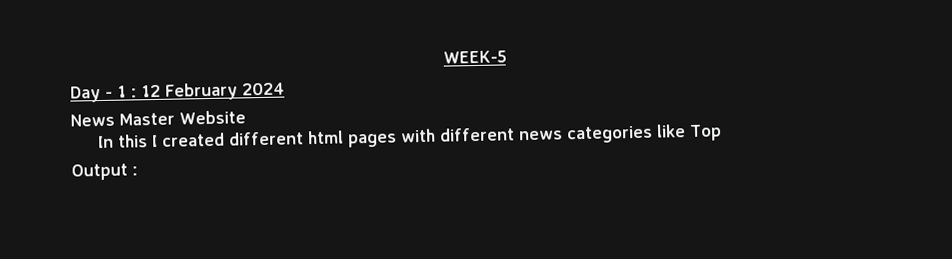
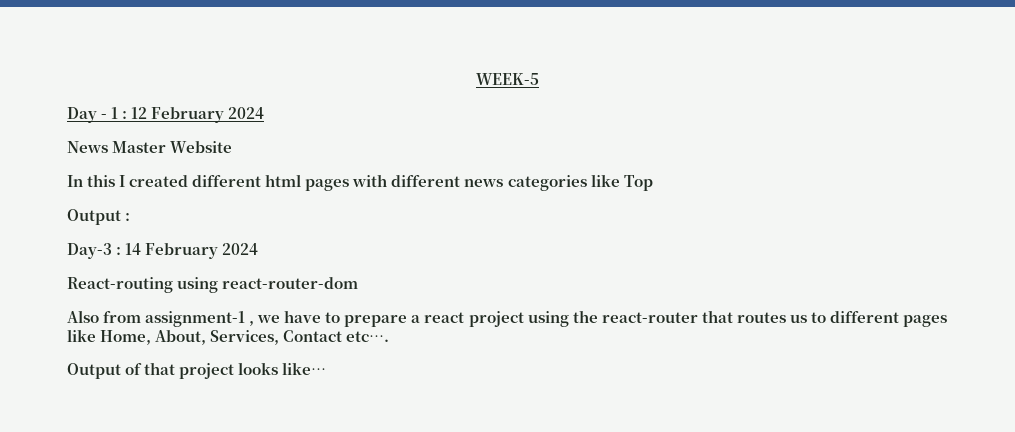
(138, 171) none -> [67,243,259,259] [67,277,359,293] [67,310,947,327] [67,329,390,345] [67,362,327,379] // Day-3 : 14 February 2024 // React-routing using react-router-dom // Also from assignment-1 , we have to prepare a react project using the react-router that routes us to different pages like Home, About, Services, Contact etc…. // Output of that project looks like…

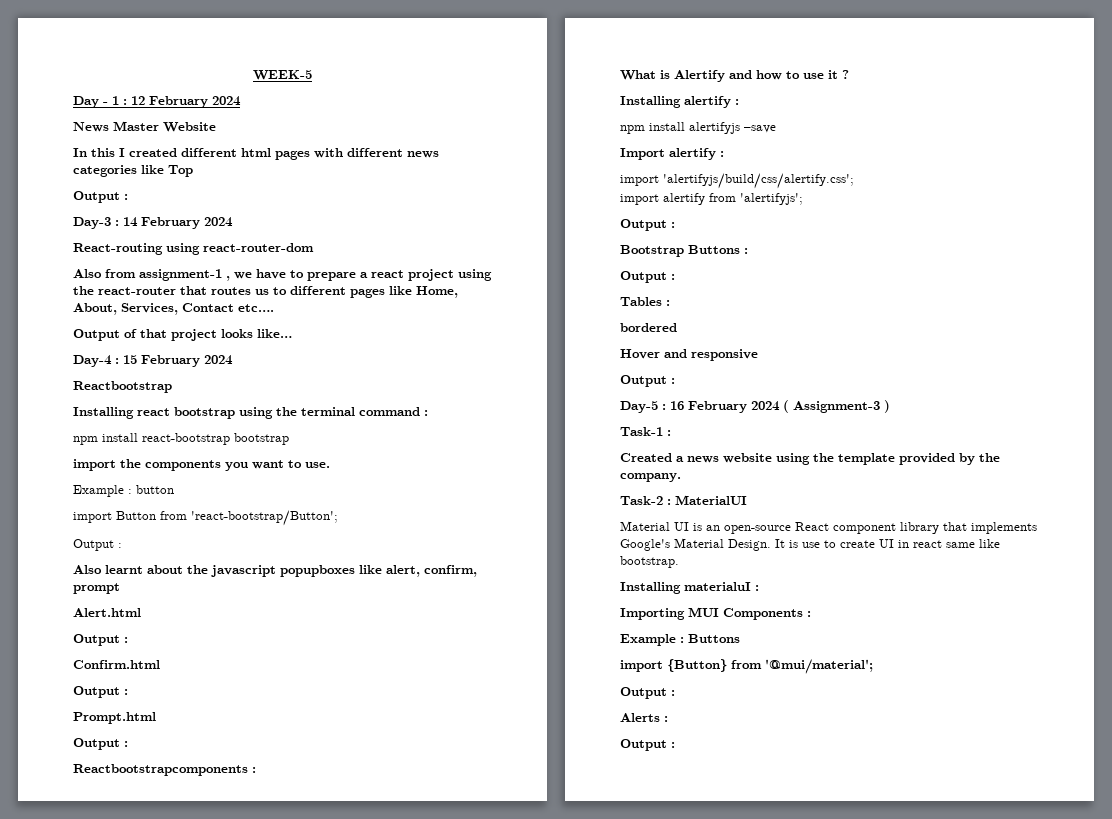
(327, 368) none -> [73,355,233,367] [73,381,172,393] [73,407,428,419] [73,433,289,445] [73,459,330,471] [73,485,174,497] [73,510,338,526] [73,539,122,551] [73,565,477,577] [73,583,120,594] [73,608,141,617] [73,634,128,646] [73,660,160,669] [73,686,128,698] [73,712,156,724] [73,738,128,750] [73,764,256,776] [620,70,849,82] [620,96,739,108] [620,122,776,134] [620,148,724,160] [620,173,854,189] [620,193,803,205] [620,219,675,231] [620,245,748,257] [620,271,675,283] [620,297,670,306] [620,323,677,332] [620,349,758,361] [620,375,675,387] [620,400,890,413] [620,427,671,436] [620,453,1000,465] [620,473,681,482] [620,495,747,505] [620,521,1037,534] [620,538,1000,551] [620,556,679,568] [620,582,759,594] [620,607,811,620] [620,634,740,646] [620,659,873,674] [620,687,675,699] [620,713,668,722] [620,739,675,751] // Day-4 : 15 February 2024 // Reactbootstrap // Installing react bootstrap using the terminal command : // npm install react-bootstrap bootstrap // import the components you want to use. // Example : button // import Button from 'react-bootstrap/Button'; // Output : // Also learnt about the javascript popupboxes like alert, confirm, prompt // Alert.html // Output : // Confirm.html // Output : // Prompt.html // Output : // Reactbootstrapcomponents : // What is Alertify and how to use it ? // Installing alertify : // npm install alertifyjs –save // Import alertify : // import 'alertifyjs/build/css/alertify.css'; // import alertify from 'alertifyjs'; // Output : // Bootstrap Buttons : // Output : // Tables : // bordered // Hover and responsive // Output : // Day-5 : 16 February 2024 ( Assignment-3 ) // Task-1 : // Created a news website using the template provided by the company. // Task-2 : MaterialUI // Material UI is an open-source React component library that implements Google's Material Design. It is use to create UI in react same like bootstrap. // Installing materialuI : // Importing MUI Components : // Example : Buttons // import {Button} from '@mui/material'; // Output : // Alerts : // Output :

